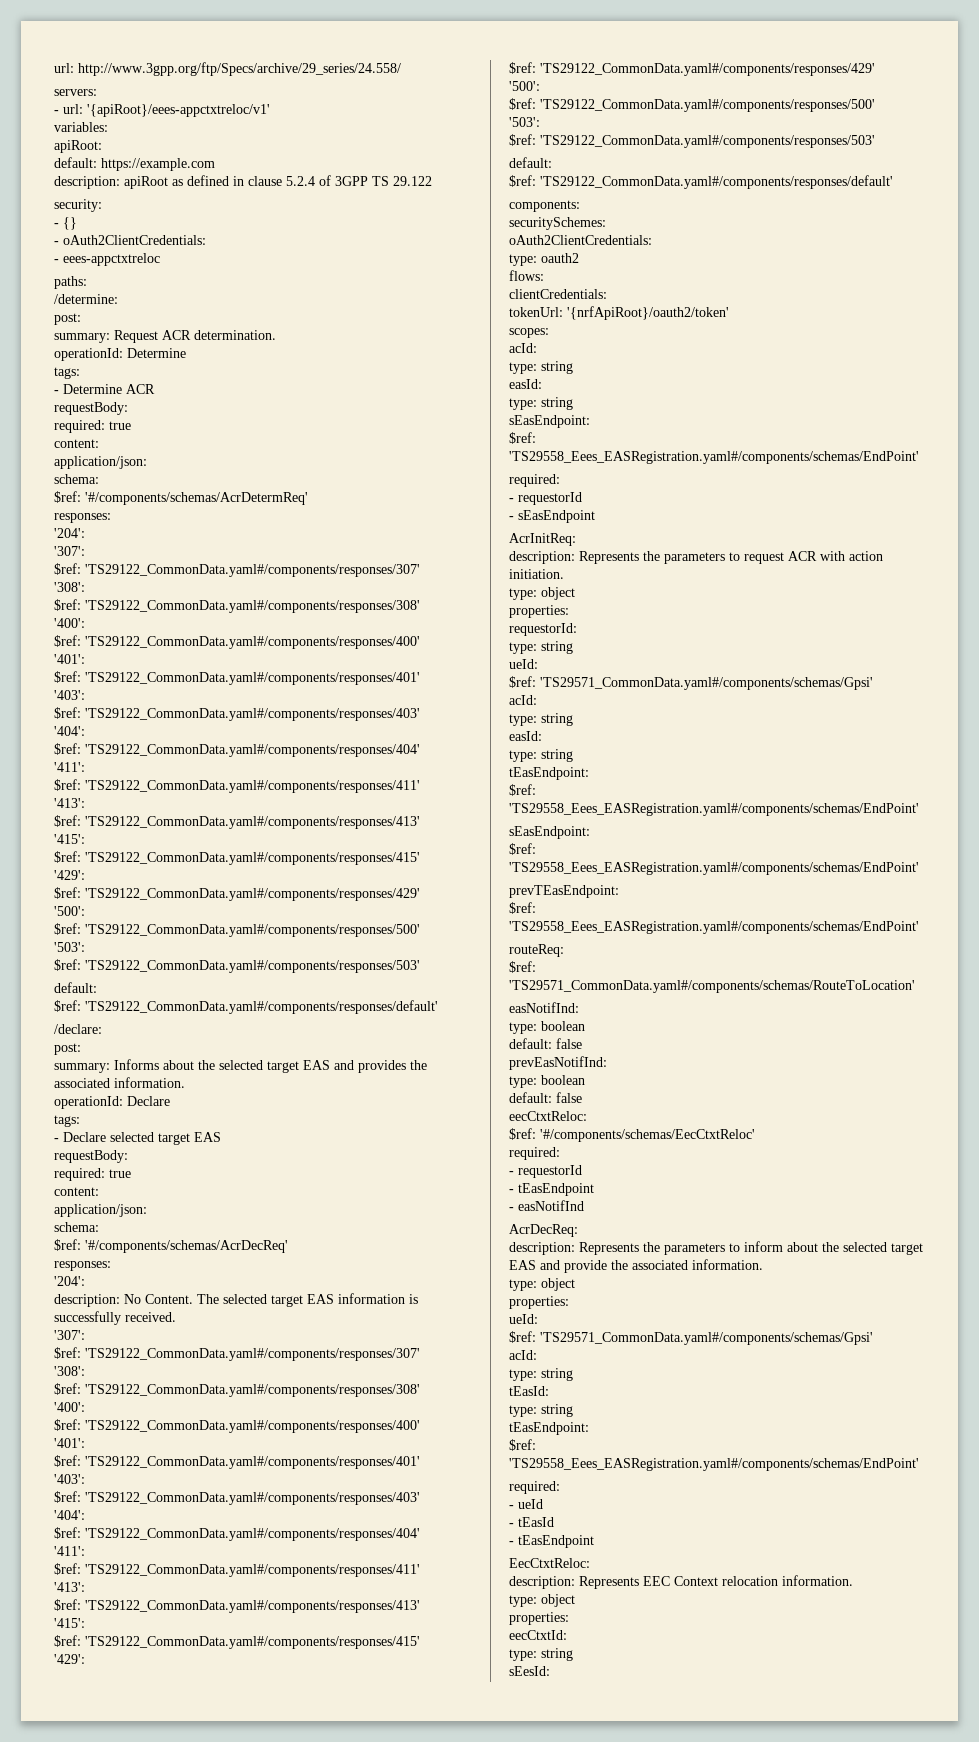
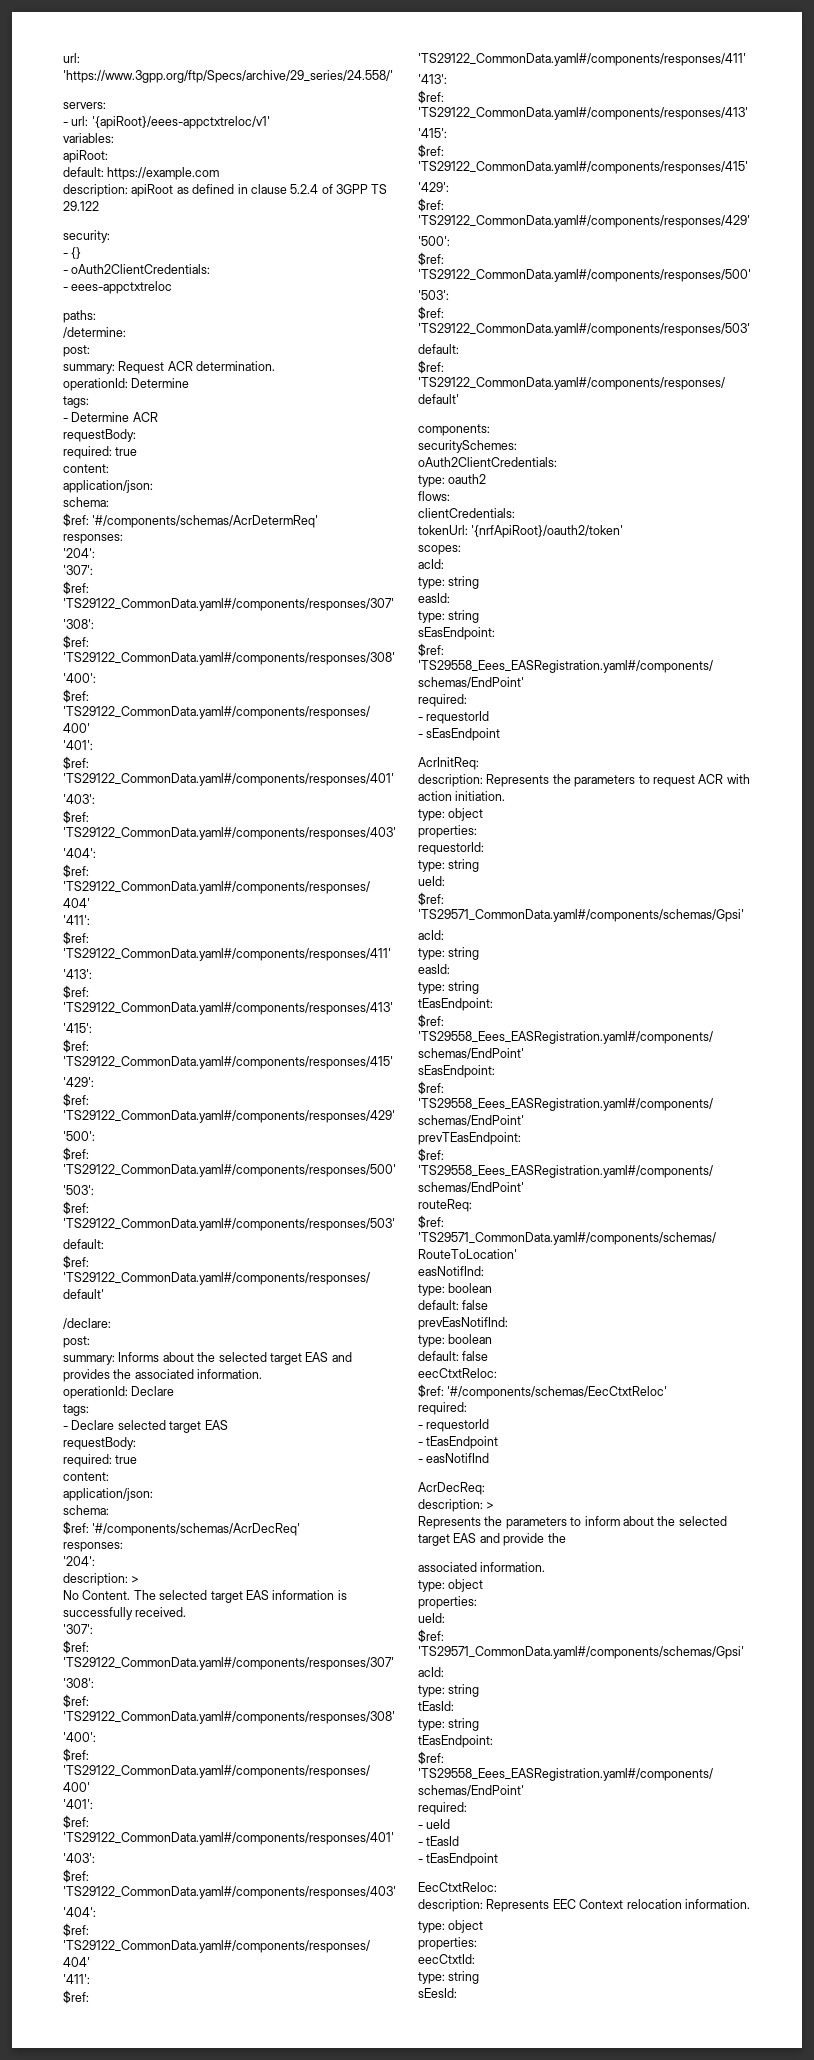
[54,62,401,76] url: http://www.3gpp.org/ftp/Specs/archive/29_series/24.558/ -> [63,53,80,63] [63,70,393,83] url: 'https://www.3gpp.org/ftp/Specs/archive/29_series/24.558/'
(120, 1300) none -> [131,1576,140,1583] > //
(575, 1248) none -> [486,1502,495,1509] > //
(628, 1265) none -> (566, 1538) //

